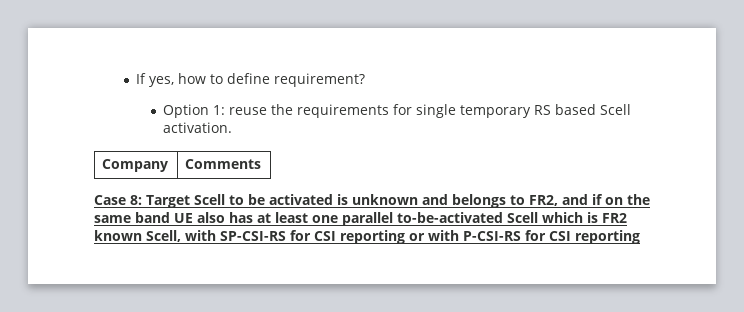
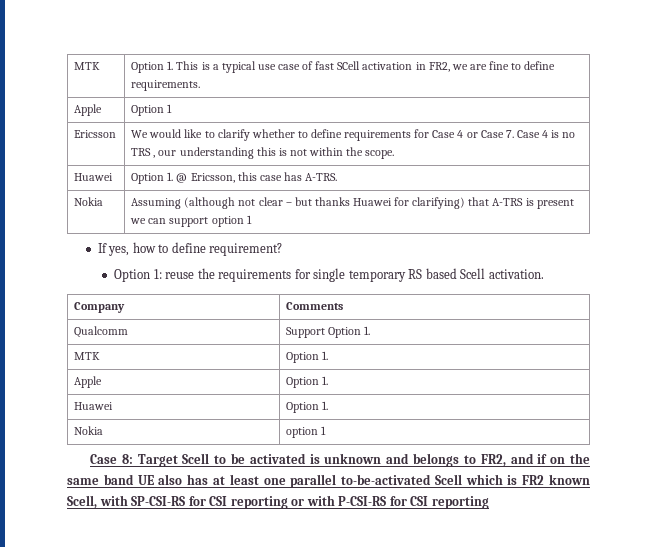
(135, 78) none -> [74,62,101,70] [131,61,556,73] [131,80,201,91] [74,104,103,116] [131,104,173,116] [74,130,117,138] [131,129,576,141] [131,147,395,159] [74,173,114,181] [131,172,337,184] [74,197,104,206] [131,197,574,209] [130,215,252,227] MTK | Option 1. This is a typical use case of fast SCell activation in FR2, we are fine to define requirements. // Apple | Option 1 // Ericsson | We would like to clarify whether to define requirements for Case 4 or Case 7. Case 4 is no TRS , our understanding this is not within the scope. // Huawei | Option 1. @ Ericsson, this case has A-TRS. // Nokia | Assuming (although not clear – but thanks Huawei for clarifying) that A-TRS is present we can support option 1 //
(262, 164) none -> [74,326,129,338] [286,326,371,338] [74,352,101,360] [286,351,329,363] [74,376,103,388] [286,376,329,388] [74,402,114,410] [286,401,329,413] [74,426,104,435] [286,426,327,438] // Qualcomm | Support Option 1. // MTK | Option 1. // Apple | Option 1. // Huawei | Option 1. // Nokia | option 1

